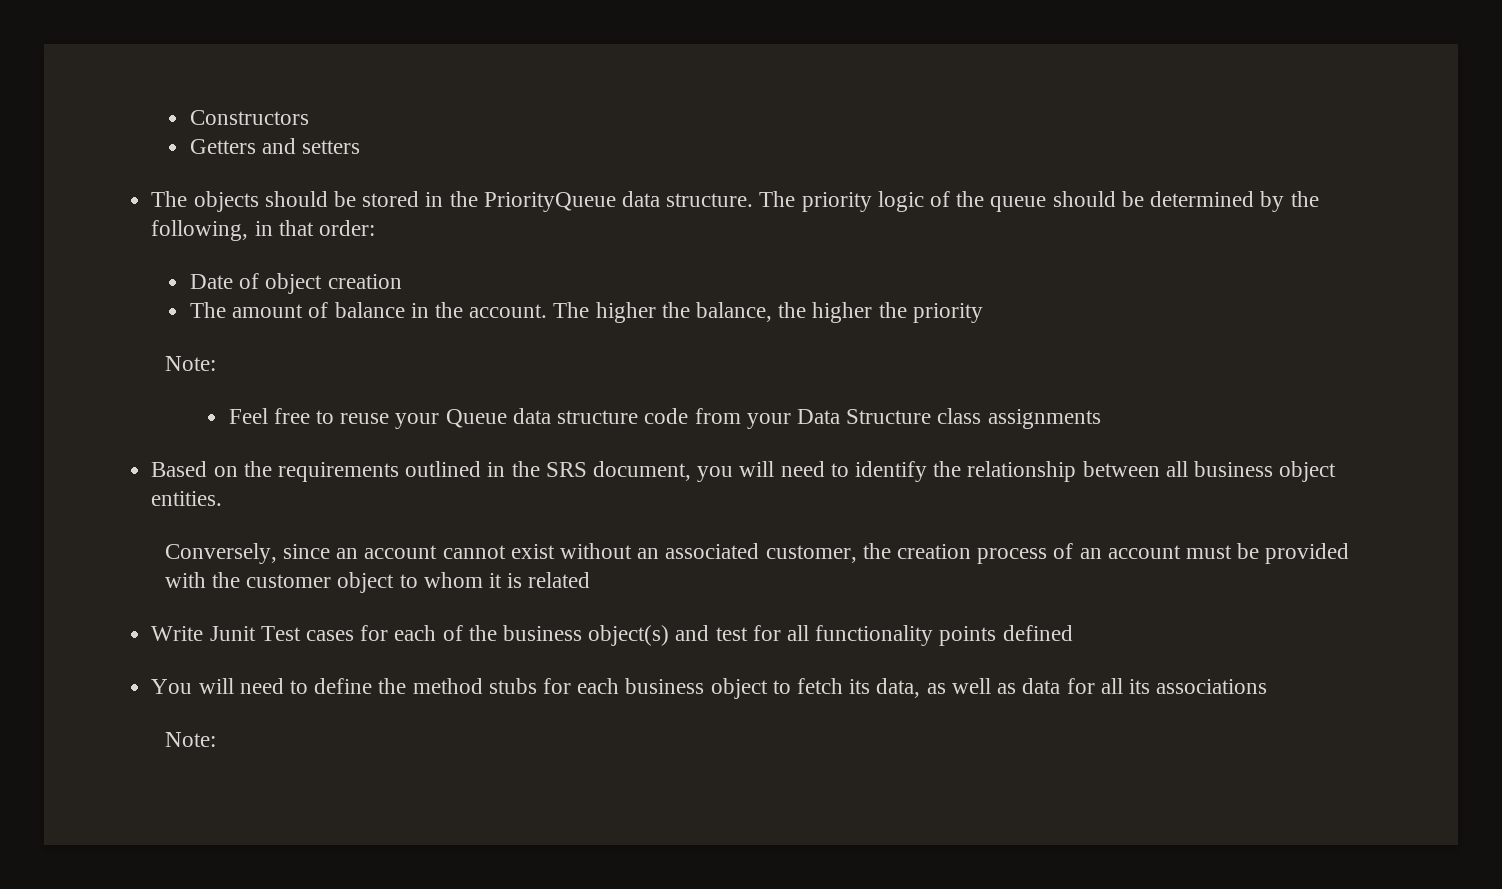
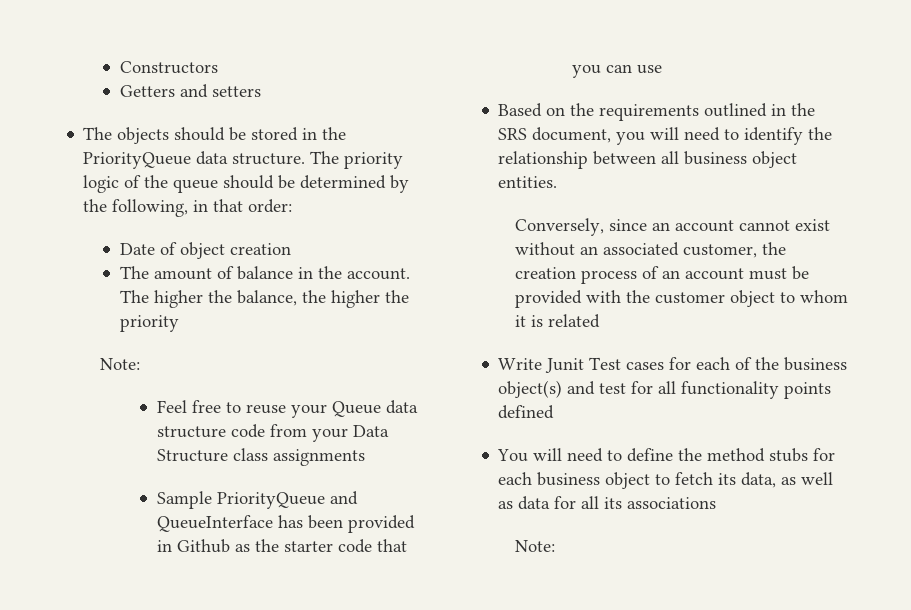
(1101, 419) none -> [156,491,358,509] [156,515,415,533] [156,539,407,553] [571,64,662,78] // Sample PriorityQueue and QueueInterface has been provided in Github as the starter code that you can use

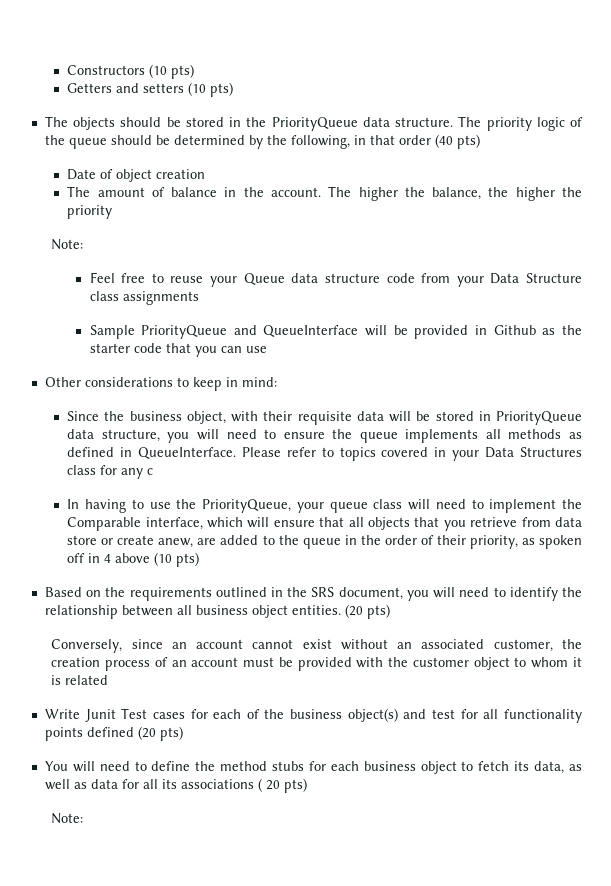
(218, 67) none -> [149,64,195,79] (10 pts)
(261, 91) none -> [188,82,234,97] (10 pts)
[248,199,293,213] order: -> [398,134,480,149] order (40 pts)
[277,515,343,529] has been -> [365,325,408,336] will be
(662, 69) none -> [44,377,277,391] [67,411,583,425] [67,429,582,443] [67,447,583,461] [67,465,154,479] [67,499,583,513] [67,517,583,531] [67,535,583,549] [67,552,200,567] // Other considerations to keep in mind: // Since the business object, with their requisite data will be stored in PriorityQueue data structure, you will need to ensure the queue implements all methods as defined in QueueInterface. Please refer to topics covered in your Data Structures class for any c // In having to use the PriorityQueue, your queue class will need to implement the Comparable interface, which will ensure that all objects that you retrieve from data store or create anew, are added to the queue in the order of their priority, as spoken off in 4 above (10 pts)
(558, 182) none -> [344,604,390,619] (20 pts)
(555, 412) none -> [137,726,183,741] (20 pts)
(717, 503) none -> [257,778,307,793] ( 20 pts)

